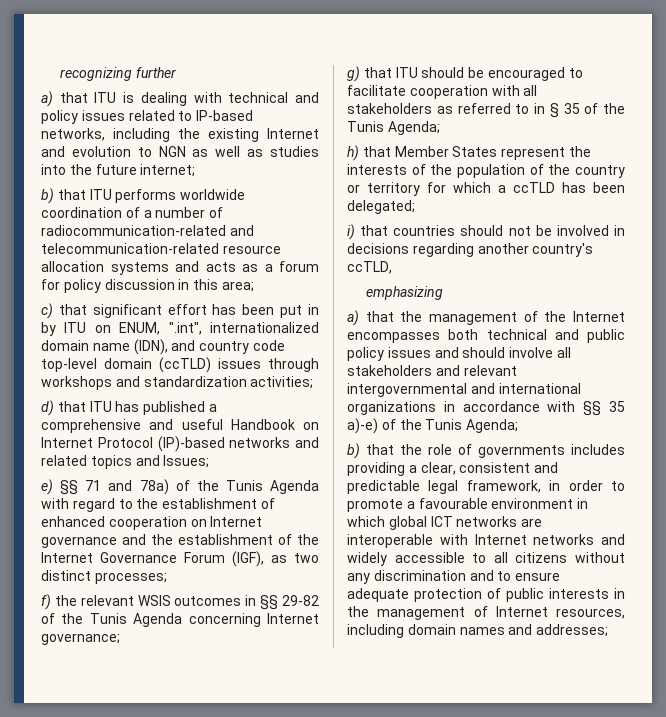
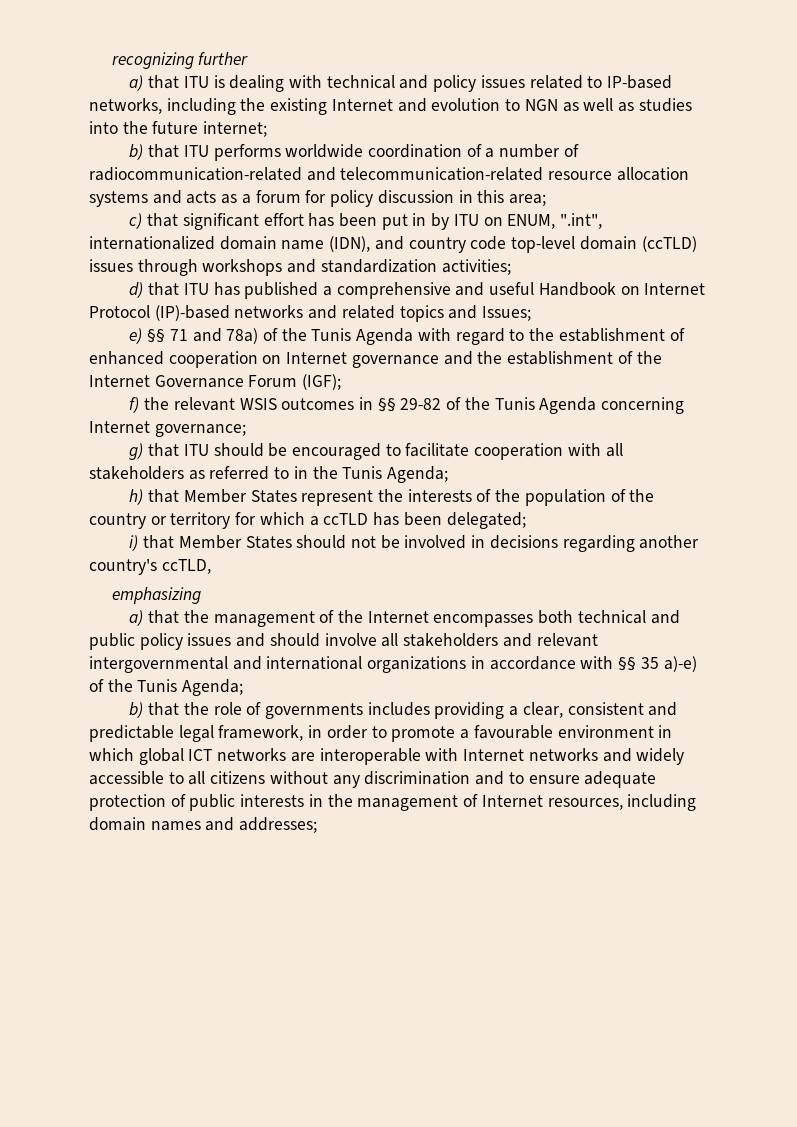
[232,551,319,567] [41,570,167,584] (IGF), as two distinct processes; -> [302,374,342,390] (IGF);
[549,103,599,118] § 35 of -> (308, 472) none
[393,225,456,236] countries -> [178,535,292,549] Member States

